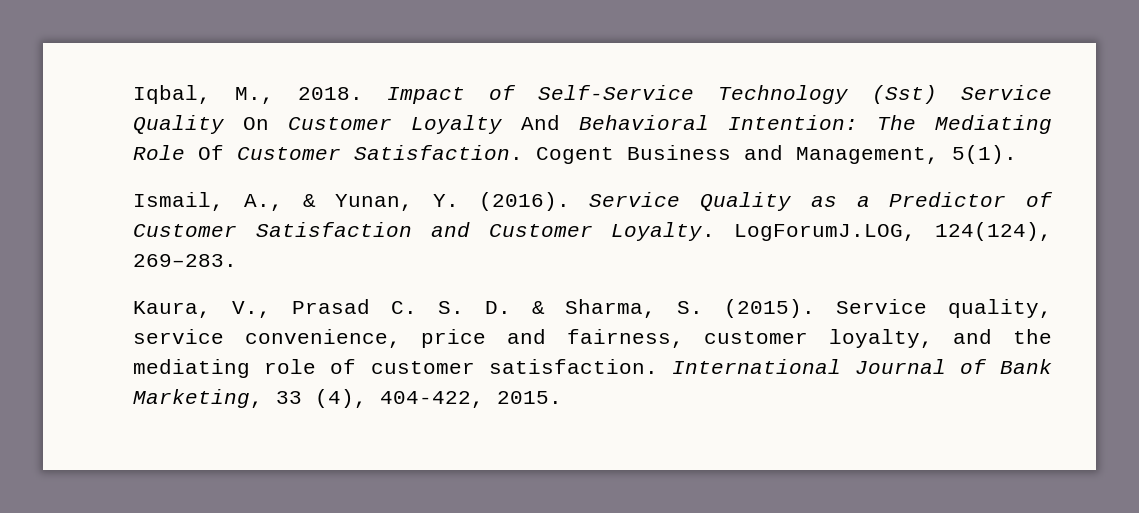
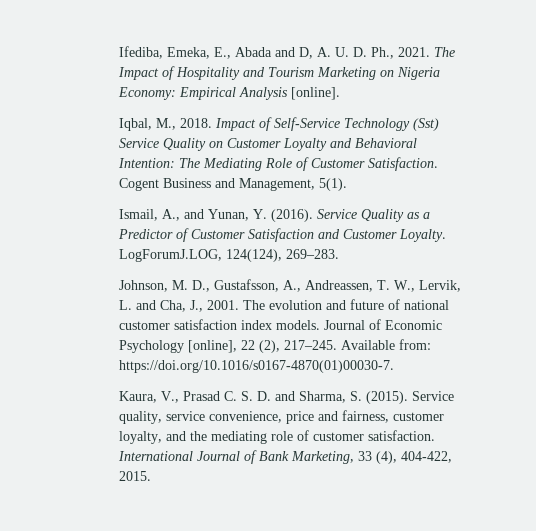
(133, 94) none -> [118,46,455,59] [117,66,440,80] [117,87,340,100] Ifediba, Emeka, E., Abada and D, A. U. D. Ph., 2021. The Impact of Hospitality and Tourism Marketing on Nigeria Economy: Empirical Analysis [online]. //
[243,117,270,130] On -> [208,141,223,148] on
[521,115,561,130] And -> [329,138,352,148] and
[198,145,225,160] Of -> [295,157,309,171] of
[302,194,316,207] & -> [183,209,204,219] and
(238, 260) none -> [118,279,461,292] [118,299,449,312] [118,319,442,330] [118,339,431,353] [118,360,394,373] // Johnson, M. D., Gustafsson, A., Andreassen, T. W., Lervik, L. and Cha, J., 2001. The evolution and future of national customer satisfaction index models. Journal of Economic Psychology [online], 22 (2), 217–245. Available from: https://doi.org/10.1016/s0167-4870(01)00030-7.
[531,301,545,314] & -> [274,391,295,401] and

